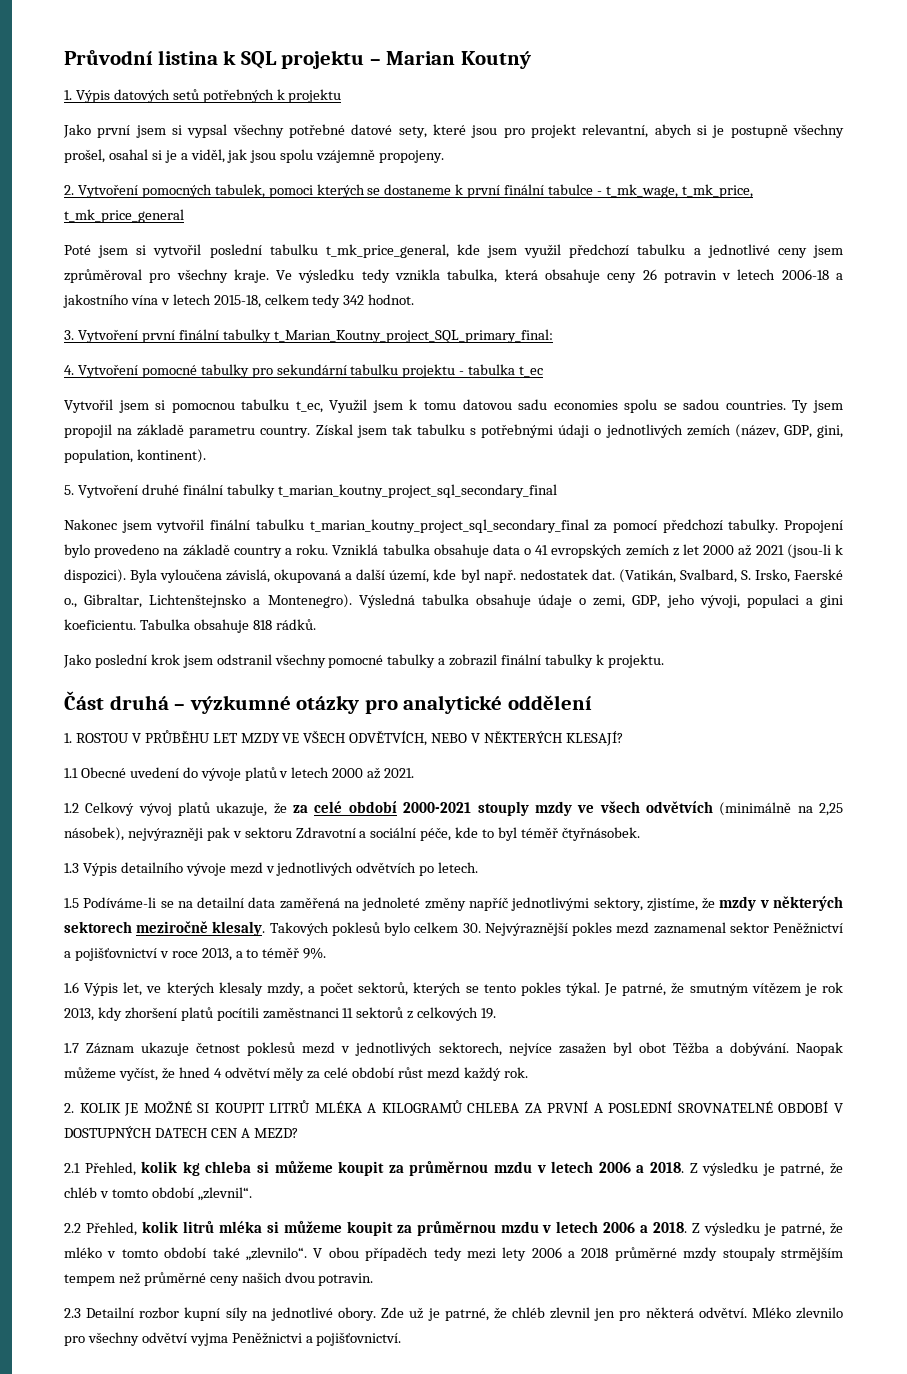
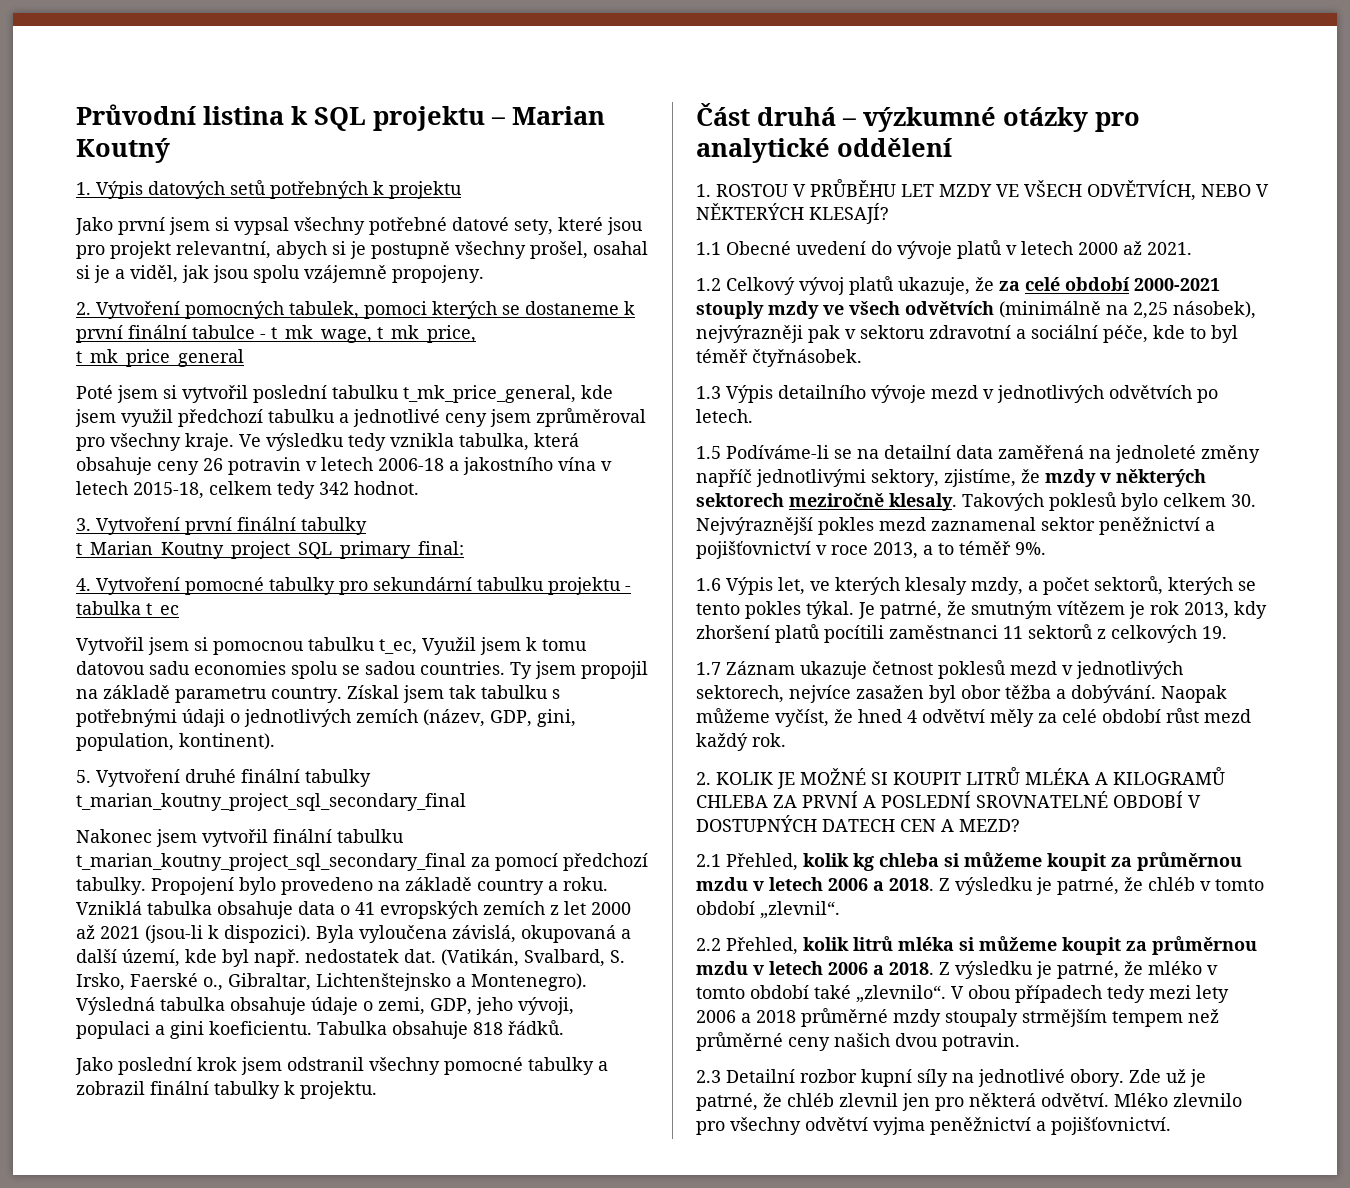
[275,619,316,630] rádků. -> [508,1020,564,1035] řádků.
[295,827,356,838] Zdravotní -> [929,325,1011,339] zdravotní
[773,922,844,934] Peněžnictví -> [1099,517,1200,535] peněžnictví
[638,1042,709,1054] obot Těžba -> [961,685,1051,699] obor těžba
[365,1247,429,1261] případěch -> [1015,985,1102,1003] případech
[231,1332,302,1344] Peněžnictvi -> [930,1117,1031,1135] peněžnictví

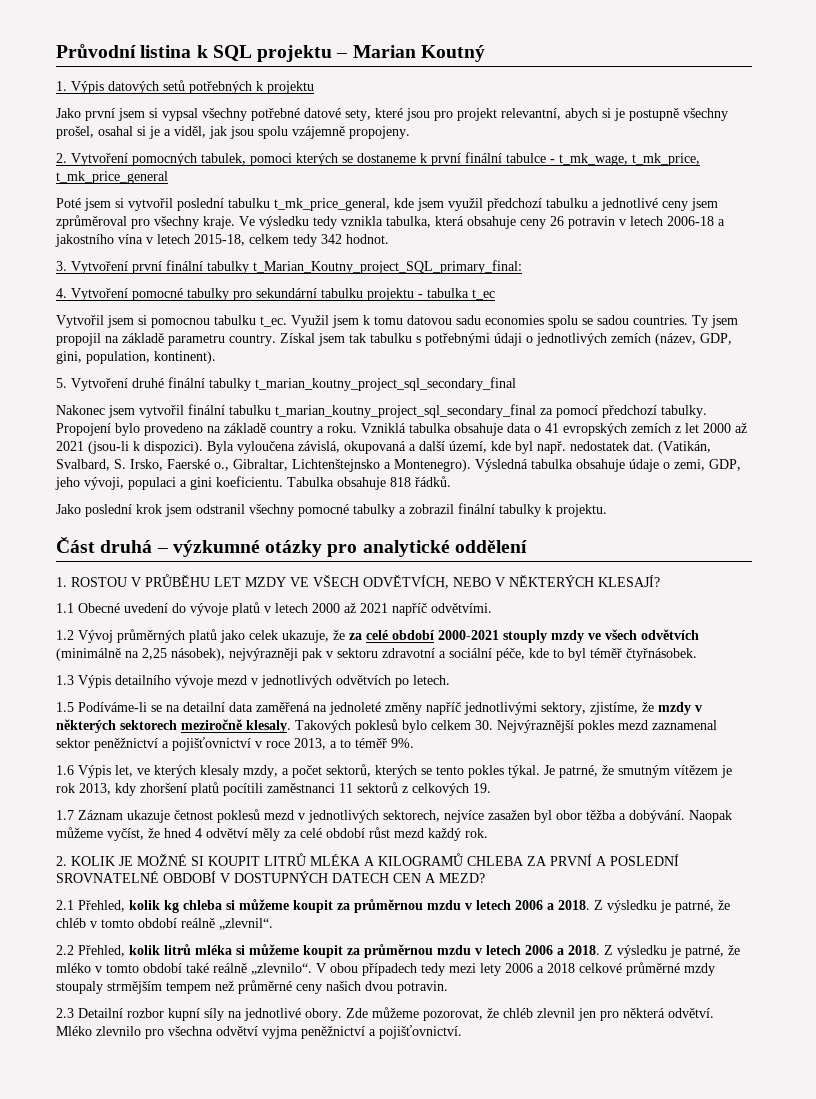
[379,639,417,655] t_ec, -> [260,316,287,327] t_ec.
[1147,242,1192,255] [696,276,894,295] 2021. // 1.2 Celkový vývoj platů -> [360,603,492,616] [56,629,278,643] 2021 napříč odvětvími. // 1.2 Vývoj průměrných platů jako celek
(755, 908) none -> [181,918,215,928] reálně
(851, 992) none -> [213,963,247,973] reálně
(796, 1016) none -> [579,963,622,973] celkové
[1166,1069,1206,1087] [696,1093,758,1111] už je patrné, -> [372,1007,483,1021] můžeme pozorovat,
[730,1117,801,1135] všechny -> [168,1026,213,1036] všechna

